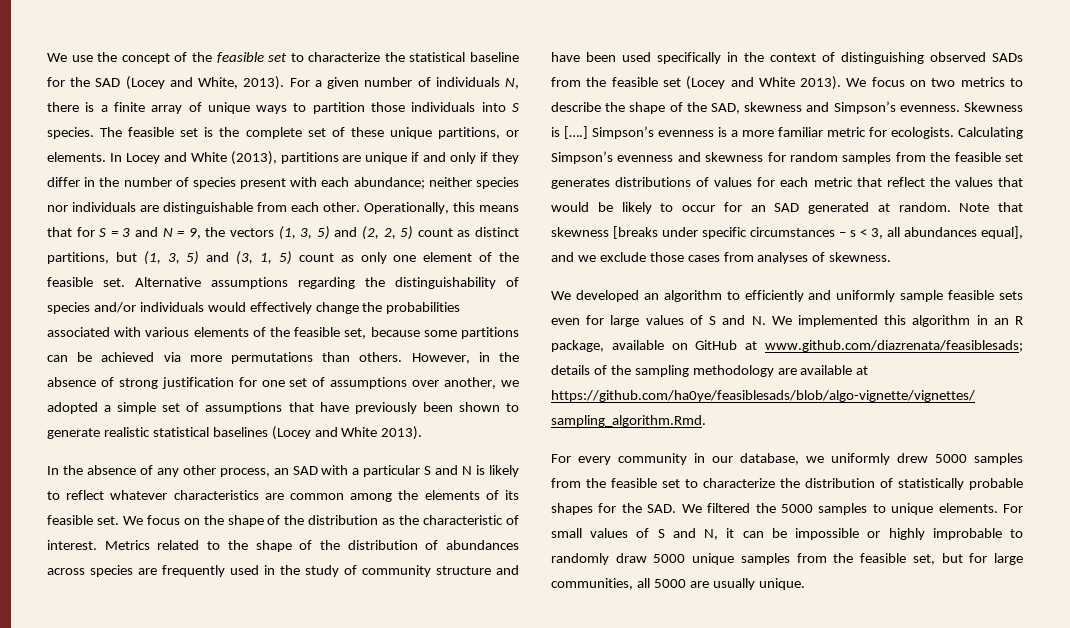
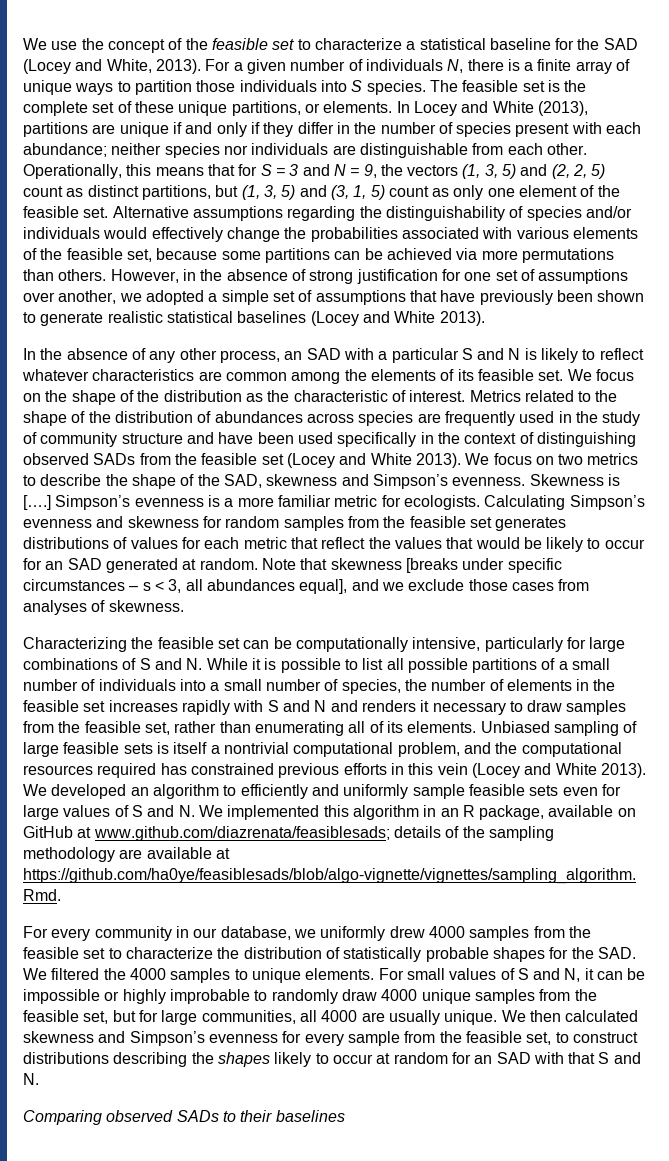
[384,52,405,62] the -> [406,41,416,50] a
(892, 257) none -> [23,637,626,652] [23,658,611,673] [23,679,616,694] [23,700,627,715] [23,721,638,736] [23,742,622,757] [23,763,646,778] Characterizing the feasible set can be computationally intensive, particularly for large combinations of S and N. While it is possible to list all possible partitions of a small number of individuals into a small number of species, the number of elements in the feasible set increases rapidly with S and N and renders it necessary to draw samples from the feasible set, rather than enumerating all of its elements. Unbiased sampling of large feasible sets is itself a nontrivial computational problem, and the computational resources required has constrained previous efforts in this vein (Locey and White 2013).
[935,454,967,463] 5000 -> [428,926,465,938] 4000
[780,504,813,513] 5000 -> [129,968,166,980] 4000
[653,554,686,563] 5000 -> [381,989,418,1001] 4000
[653,579,686,588] 5000 -> [321,1010,358,1022] 4000
(805, 584) none -> [501,1010,639,1022] [23,1031,638,1046] [23,1052,641,1067] [23,1073,39,1085] [23,1110,345,1125] We then calculated skewness and Simpson’s evenness for every sample from the feasible set, to construct distributions describing the shapes likely to occur at random for an SAD with that S and N. // Comparing observed SADs to their baselines

